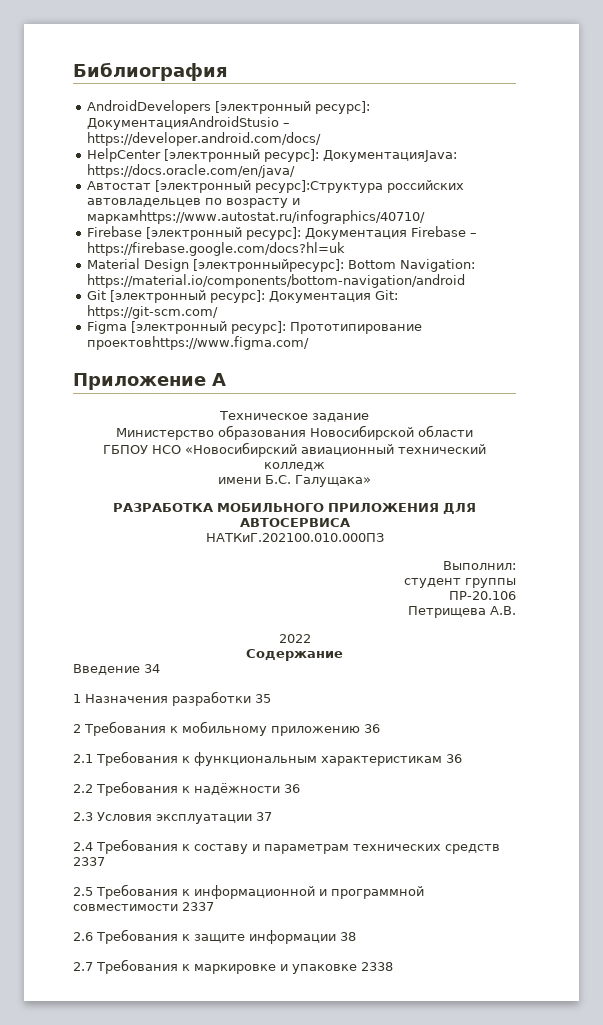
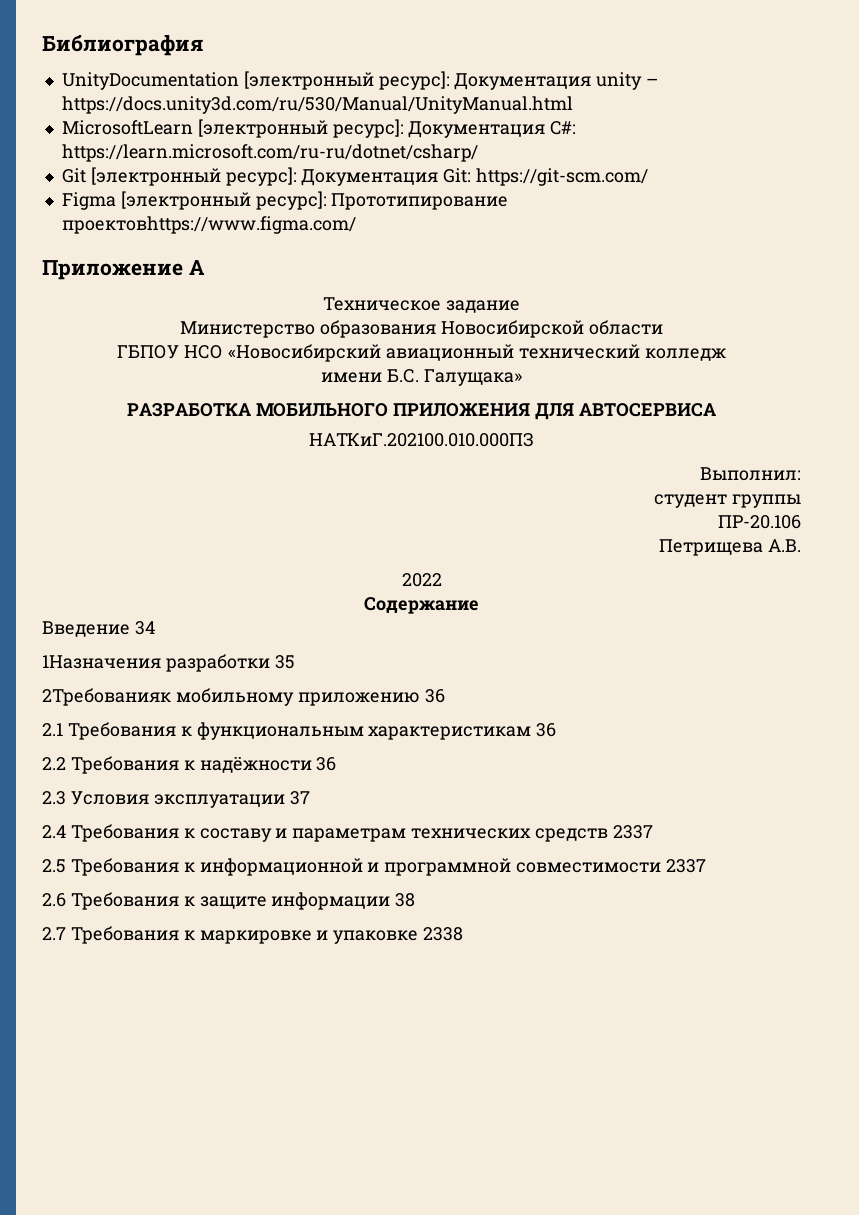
[86,100,370,114] [86,116,290,130] [86,132,321,146] [86,148,457,162] [86,164,295,178] [86,180,464,193] [86,198,300,208] [86,210,425,224] [86,226,477,240] [86,242,345,256] [86,258,475,272] [86,274,465,288] AndroidDevelopers [электронный ресурс]: ДокументацияAndroidStusio – https://developer.android.com/docs/ // HelpCenter [электронный ресурс]: ДокументацияJava: https://docs.oracle.com/en/java/ // Автостат [электронный ресурс]:Структура российских автовладельцев по возрасту и маркамhttps://www.autostat.ru/infographics/40710/ // Firebase [электронный ресурс]: Документация Firebase – https://firebase.google.com/docs?hl=uk // Material Design [электронныйресурс]: Bottom Navigation: https://material.io/components/bottom-navigation/android -> [61,71,659,90] [61,96,573,114] [61,119,577,138] [61,144,478,162] UnityDocumentation [электронный ресурс]: Документация unity – https://docs.unity3d.com/ru/530/Manual/UnityManual.html // MicrosoftLearn [электронный ресурс]: Документация C#: https://learn.microsoft.com/ru-ru/dotnet/csharp/
[73,694,168,703] 1 Назначения -> [42,655,161,669] 1Назначения
[73,721,178,736] 2 Требования к -> [42,688,171,706] 2Требованияк

